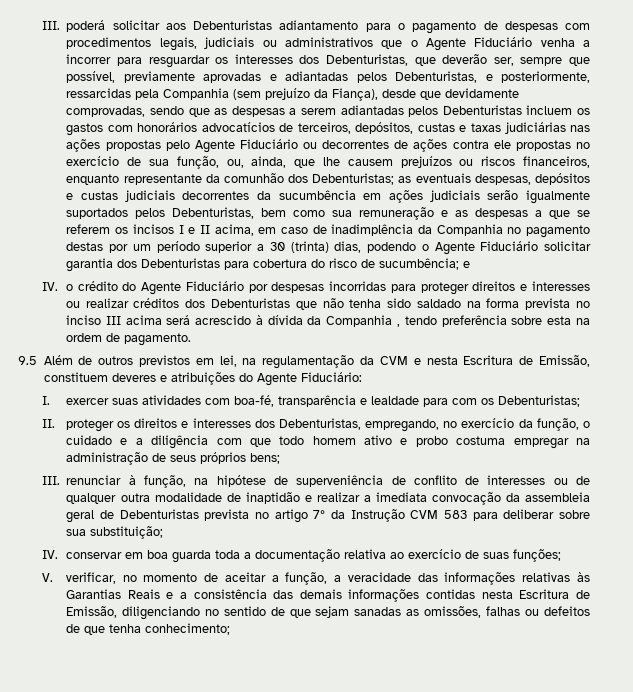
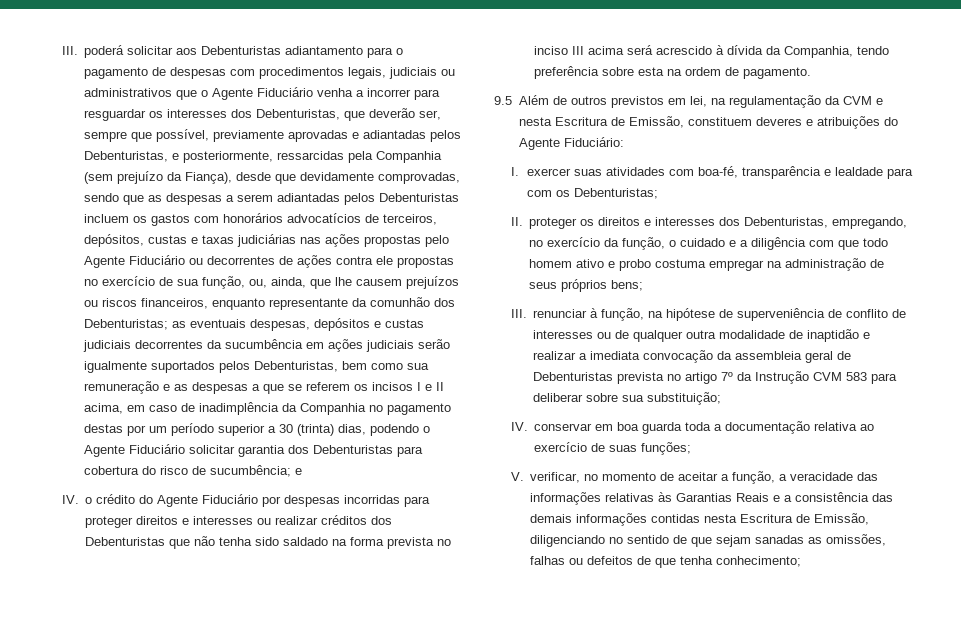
[326,315,401,327] Companhia , -> [784,46,854,58] Companhia,

